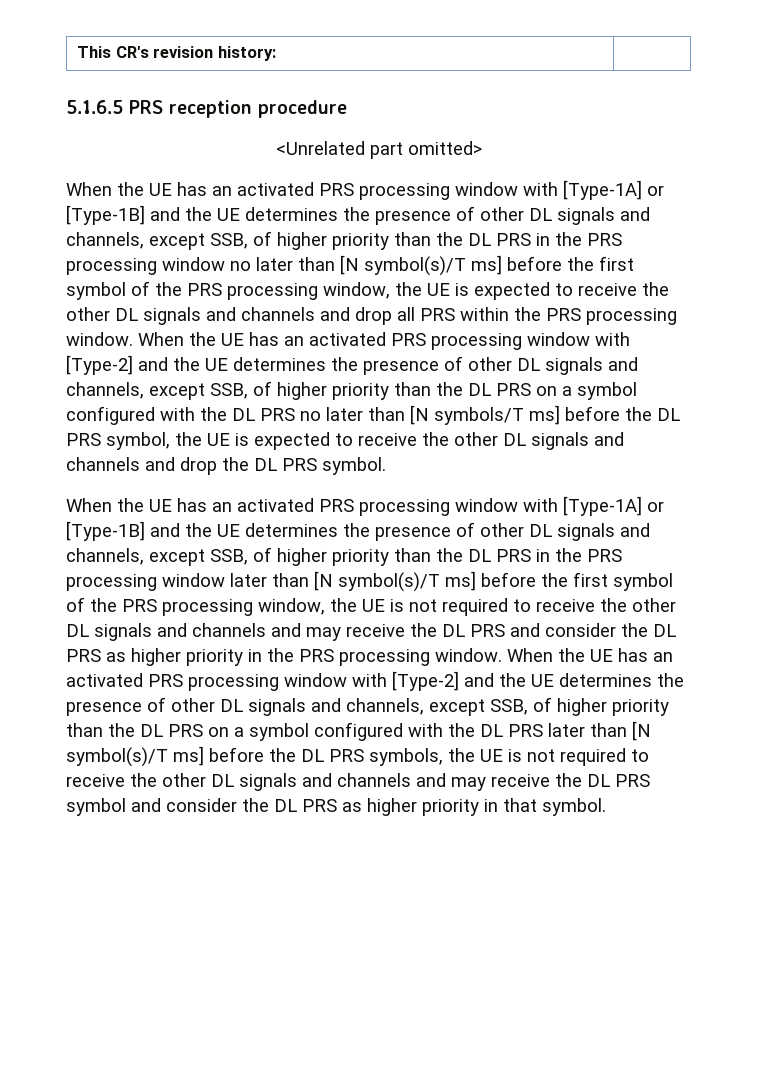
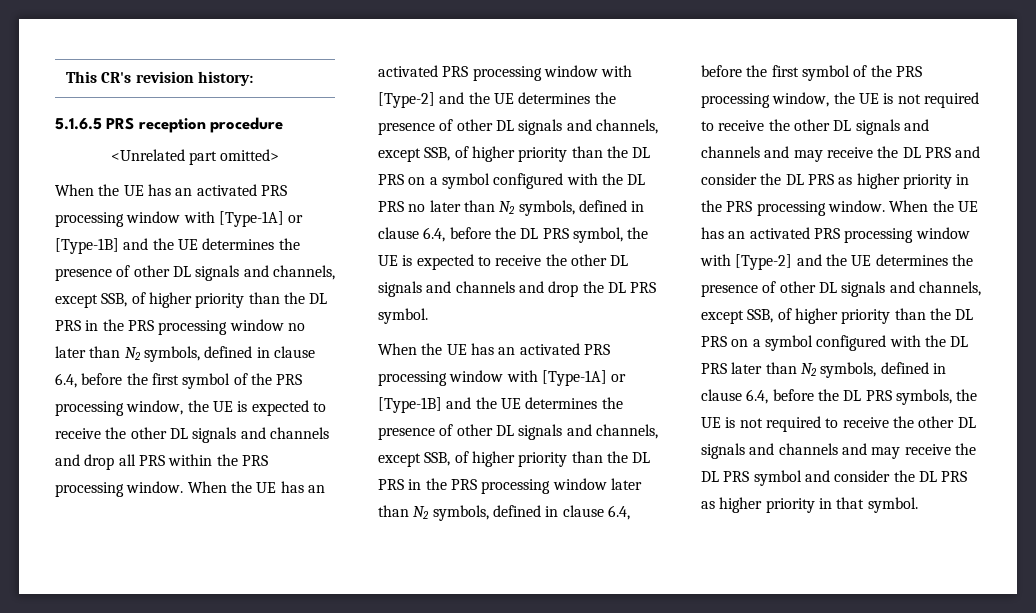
[340,255,502,276] [N symbol(s)/T ms] -> [124,346,315,362] [55,373,77,388] N2 symbols, defined in clause 6.4,
[410,405,560,425] [N symbols/T ms] -> [499,200,645,216] [378,227,446,242] N2 symbols, defined in clause 6.4,
[314,571,476,592] [N symbol(s)/T ms] -> [413,505,630,521] N2 symbols, defined in clause 6.4,
[632,721,651,741] [66,746,204,767] [N symbol(s)/T ms] -> [800,362,946,378] [701,389,769,404] N2 symbols, defined in clause 6.4,

